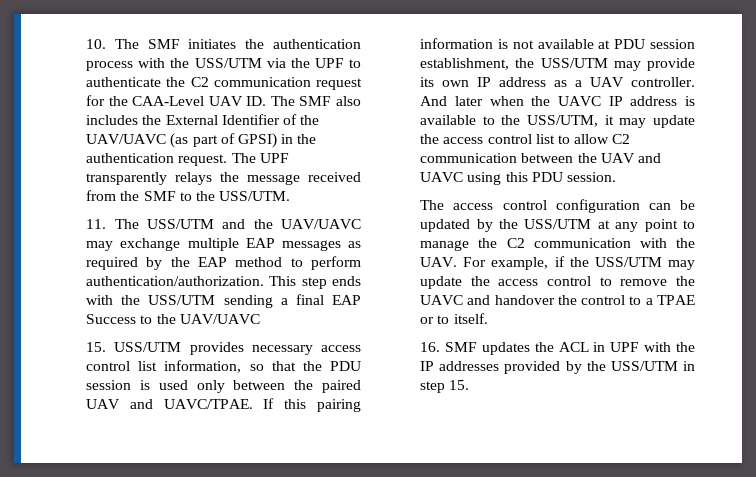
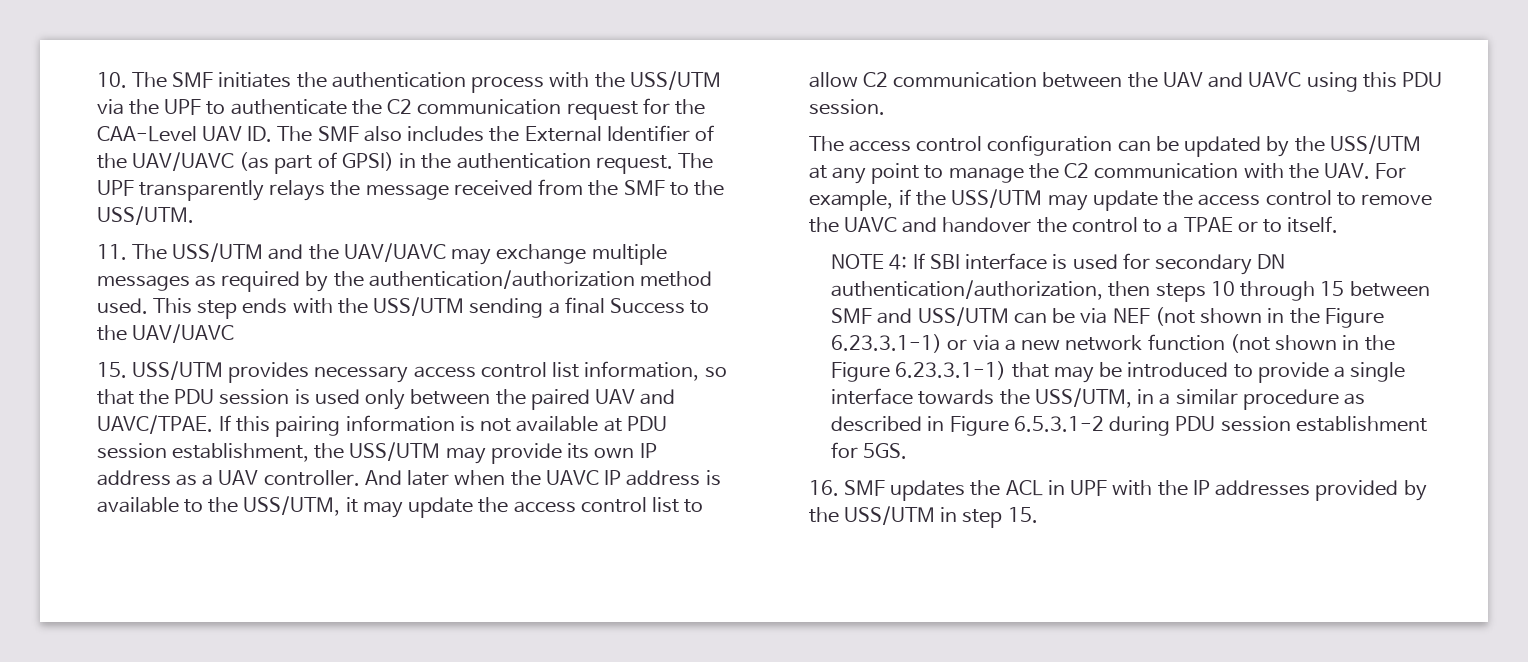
[245,238,275,248] EAP -> (667, 254) none
[198,256,361,270] [86,276,265,286] EAP method to perform authentication/authorization. -> [368,270,713,289] [96,298,148,314] authentication/authorization method used.
[331,295,361,305] EAP -> (605, 305) none
(488, 318) none -> [831,253,1286,275] [831,280,1430,302] [831,307,1384,328] [831,334,1395,353] [831,361,1406,383] [831,388,1366,410] [831,416,1427,436] [831,442,908,459] // NOTE 4: If SBI interface is used for secondary DN authentication/authorization, then steps 10 through 15 between SMF and USS/UTM can be via NEF (not shown in the Figure 6.23.3.1-1) or via a new network function (not shown in the Figure 6.23.3.1-1) that may be introduced to provide a single interface towards the USS/UTM, in a similar procedure as described in Figure 6.5.3.1-2 during PDU session establishment for 5GS.

